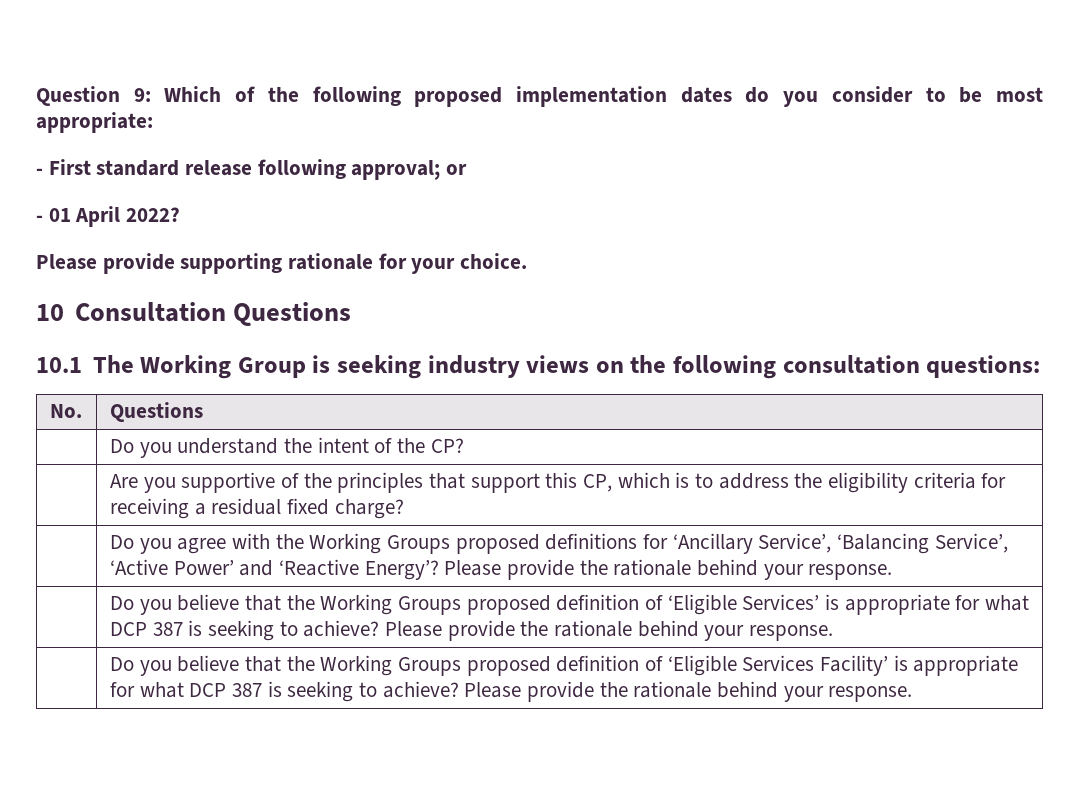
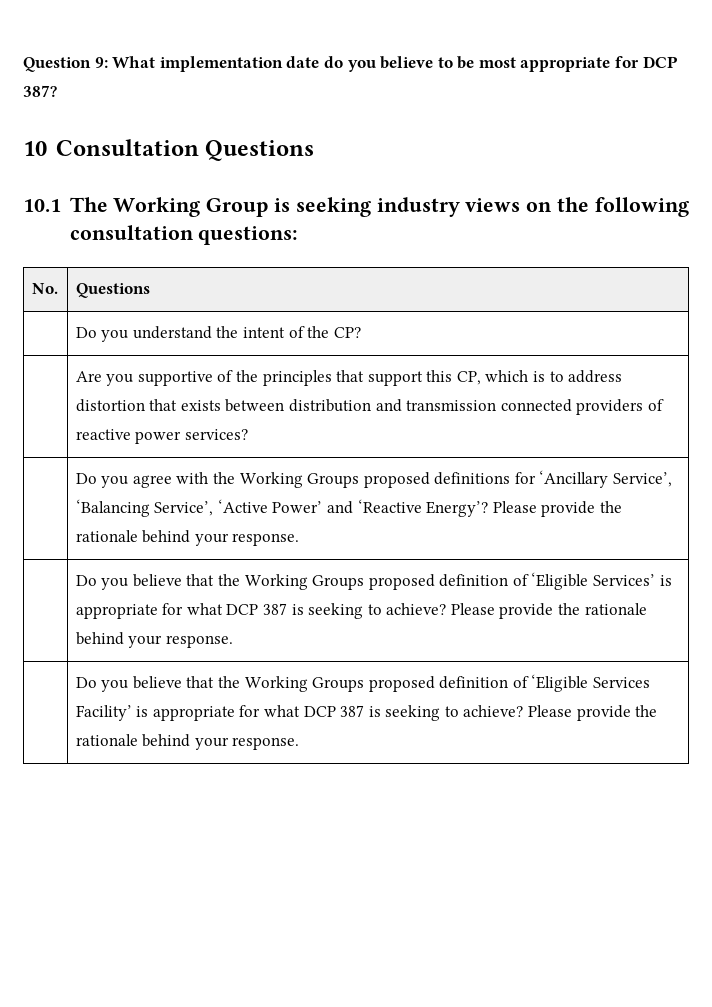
[164,86,732,107] Which of the following proposed implementation dates -> [112,56,320,72] What implementation date
[831,86,913,103] consider -> [380,56,434,69] believe
[36,112,153,133] [36,159,468,180] [36,206,181,227] [36,253,528,274] appropriate: // - First standard release following approval; or // - 01 April 2022? // Please provide supporting rationale for your choice. -> [520,56,678,72] [23,85,57,97] appropriate for DCP 387?
[794,472,1007,493] [109,498,404,519] the eligibility criteria for receiving a residual fixed charge? -> [75,399,664,415] [75,429,248,444] distortion that exists between distribution and transmission connected providers of reactive power services?

